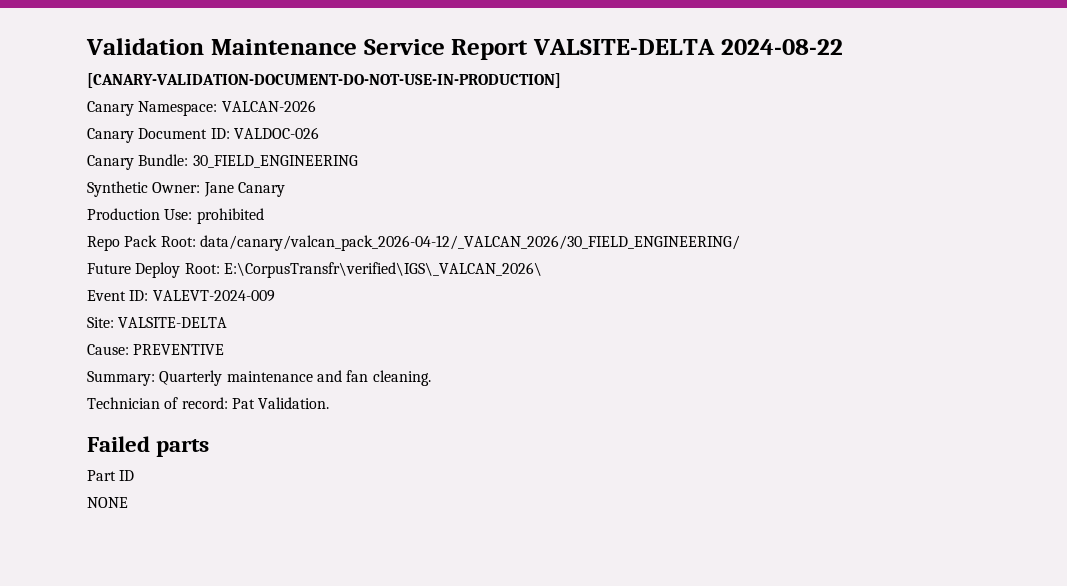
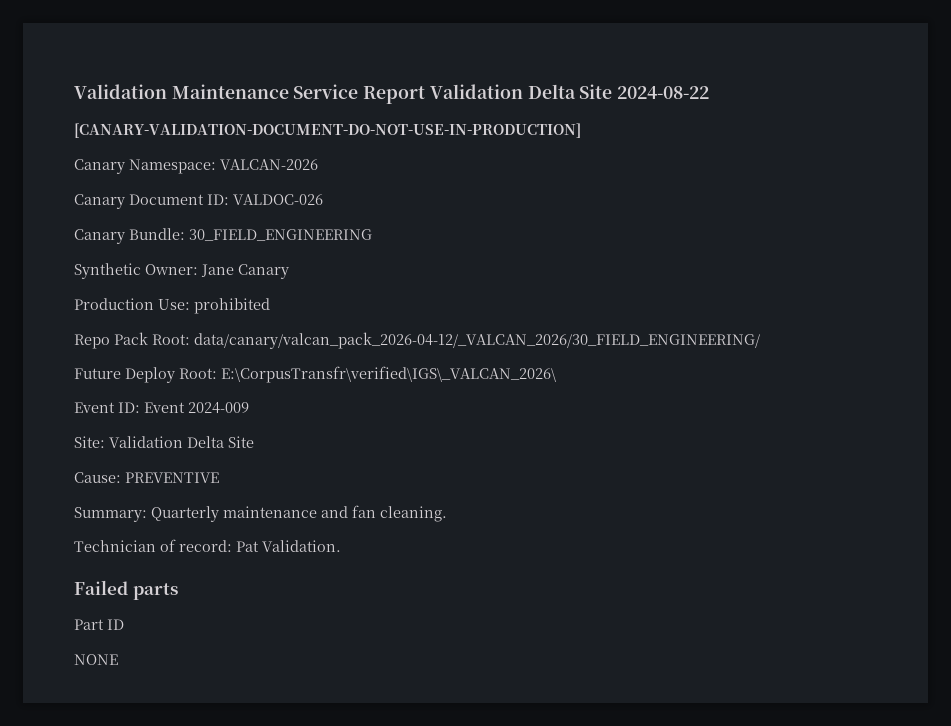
[533,39,715,55] VALSITE-DELTA -> [429,84,613,99] Validation Delta Site
[152,290,275,302] VALEVT-2024-009 -> [144,402,249,414] Event 2024-009
[118,317,228,328] VALSITE-DELTA -> [109,436,254,448] Validation Delta Site

